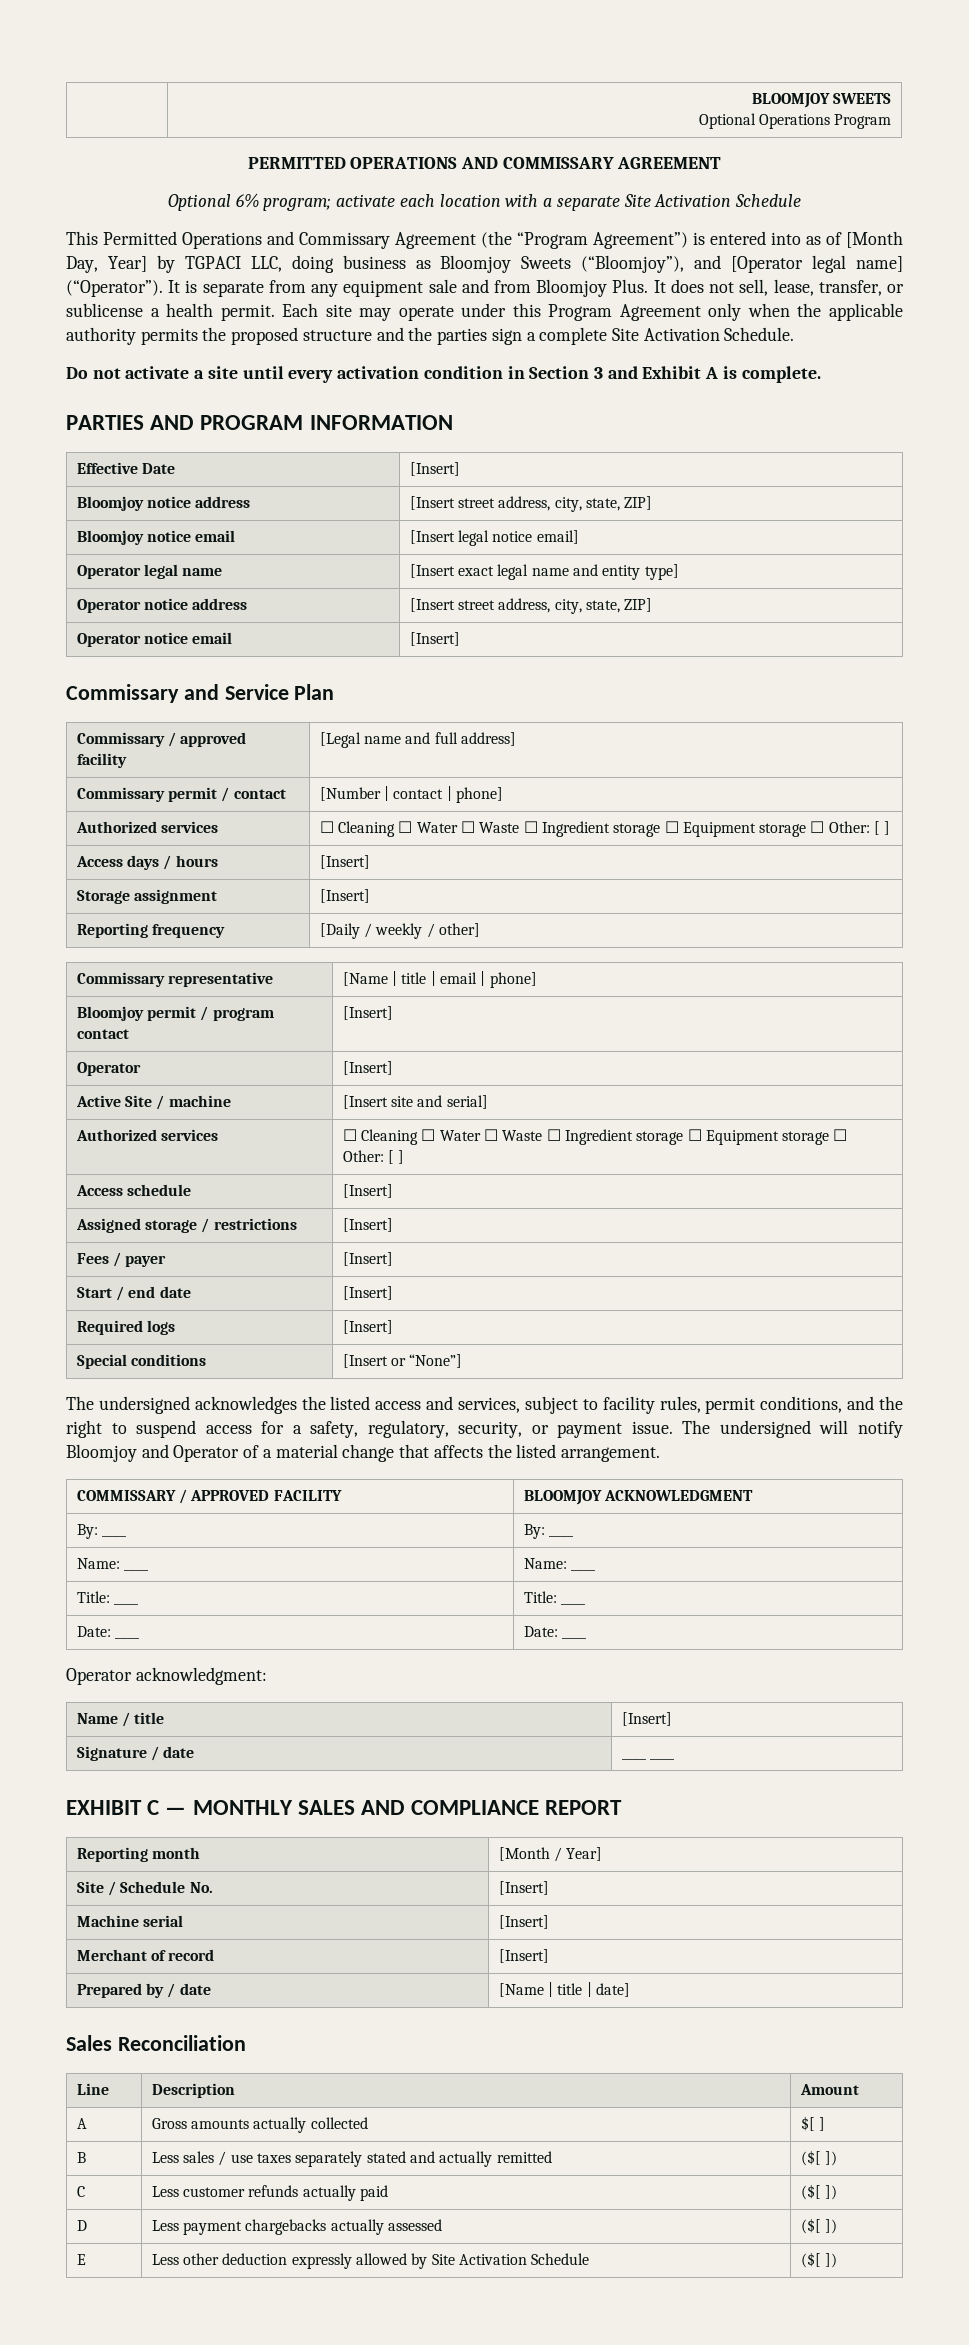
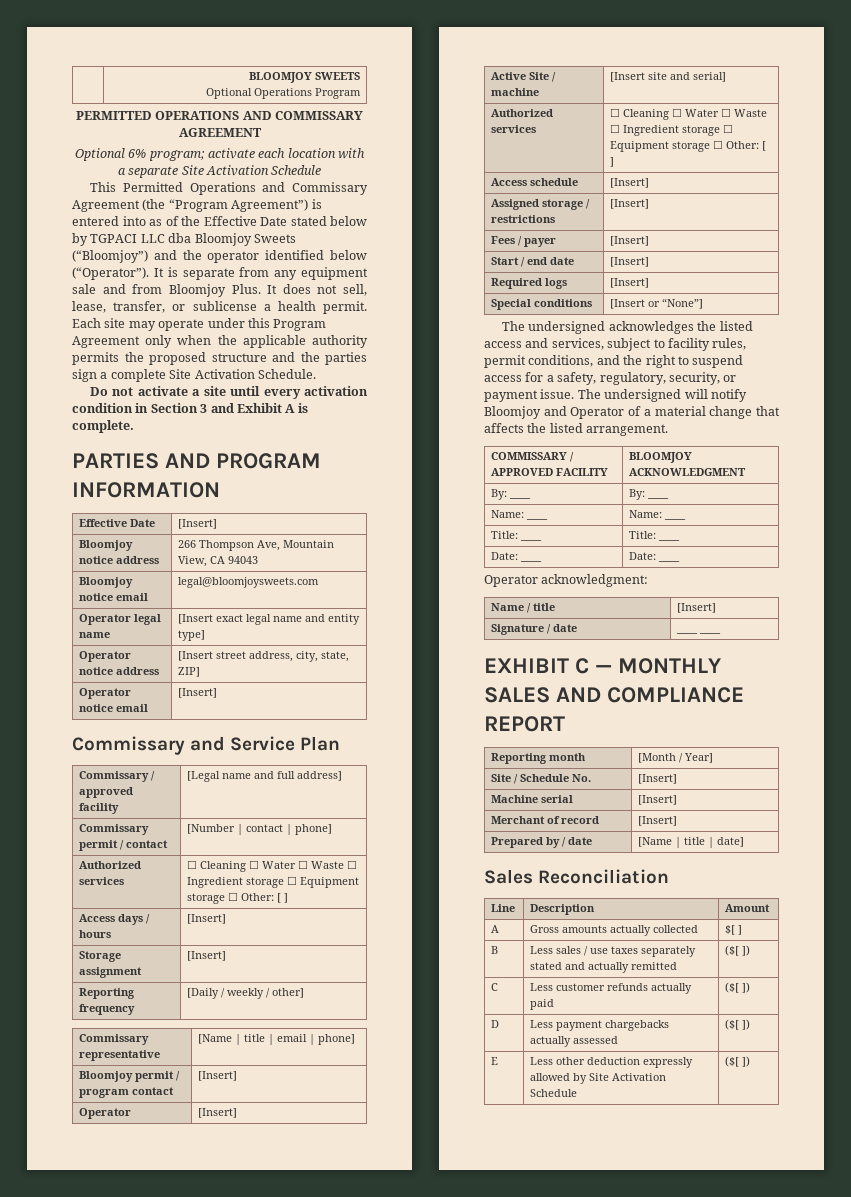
[846,231,903,248] [66,255,904,273] [Month Day, Year] by TGPACI LLC, doing business as Bloomjoy Sweets (“Bloomjoy”), and [Operator legal name] -> [181,216,367,226] [72,233,296,246] [72,250,367,263] the Effective Date stated below by TGPACI LLC dba Bloomjoy Sweets (“Bloomjoy”) and the operator identified below
[409,496,653,512] [Insert street address, city, state, ZIP] -> [178,540,335,551] [178,556,259,567] 266 Thompson Ave, Mountain View, CA 94043
[409,530,579,546] [Insert legal notice email] -> [178,577,320,588] legal@bloomjoysweets.com

